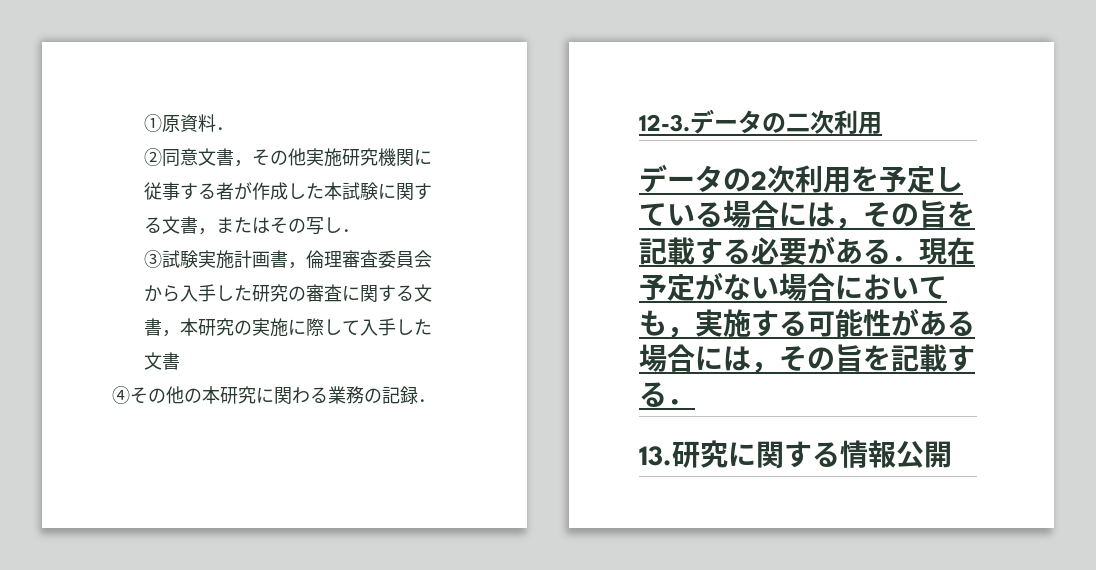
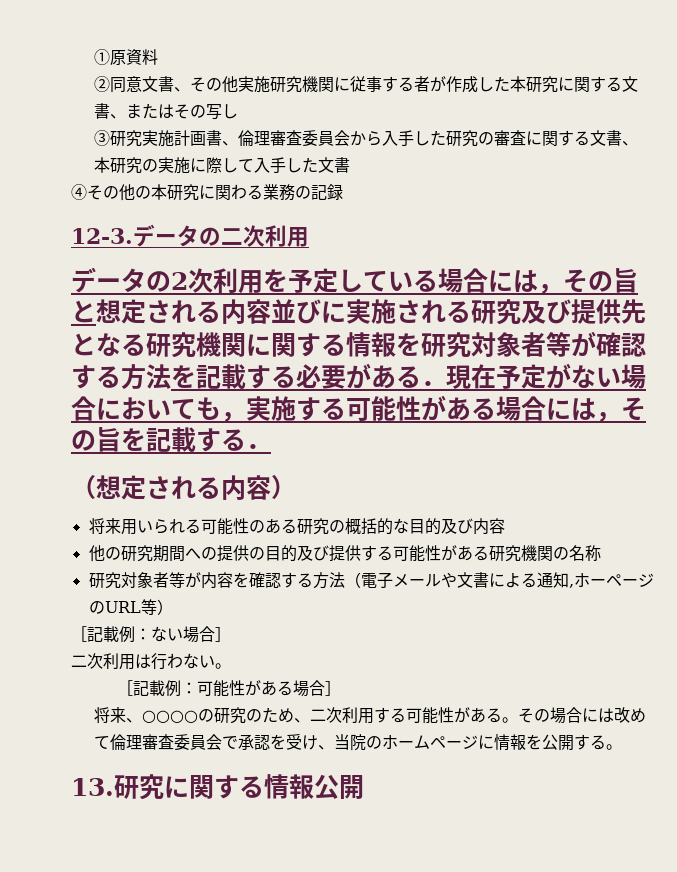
[216,127,235,130] ． -> (159, 57) none
[234,160,253,167] ， -> [174,87,191,92] 、
[342,182,433,201] [144,216,217,235] 試験に関する文書， -> [526,76,639,93] [94,103,127,119] 研究に関する文書、
[342,229,361,232] ． -> (239, 111) none
[162,250,199,269] 試験 -> [110,130,143,147] 研究
[288,262,307,269] ， -> [222,141,239,146] 、
[162,330,181,337] ， -> [622,141,639,146] 、
[418,399,436,402] ． -> (343, 192) none
(947, 214) none -> [71,299,646,325] [71,331,646,358] [71,364,171,390] と想定される内容並びに実施される研究及び提供先となる研究機関に関する情報を研究対象者等が確認する方法
(695, 402) none -> [71,475,296,500] [88,518,505,535] [88,545,601,562] [88,572,654,589] [88,599,173,615] [71,626,231,643] [71,653,231,670] [117,680,342,697] [94,707,647,724] [94,734,623,751] // （想定される内容） // 将来用いられる可能性のある研究の概括的な目的及び内容 // 他の研究期間への提供の目的及び提供する可能性がある研究機関の名称 // 研究対象者等が内容を確認する方法（電子メールや文書による通知,ホーページのURL等） // ［記載例：ない場合］ // 二次利用は行わない。 // ［記載例：可能性がある場合］ // 将来、○○○○の研究のため、二次利用する可能性がある。その場合には改めて倫理審査委員会で承認を受け、当院のホームページに情報を公開する。

